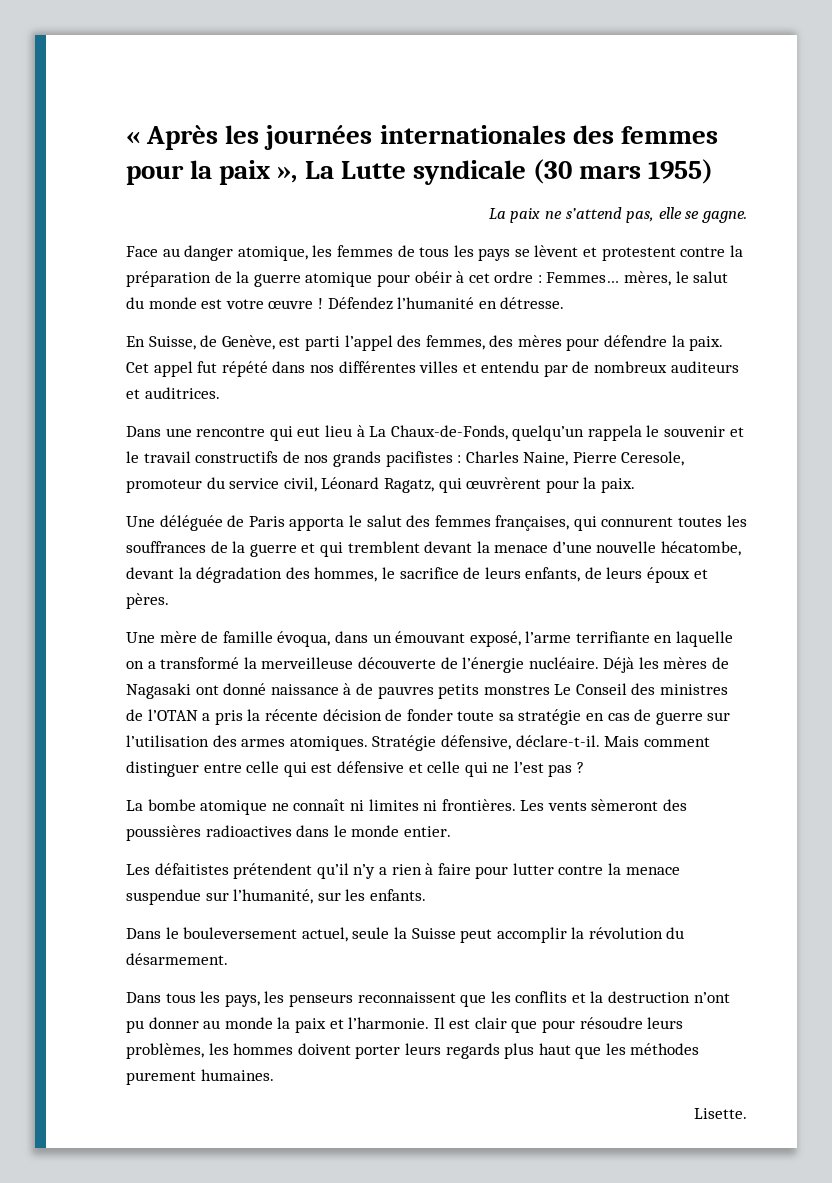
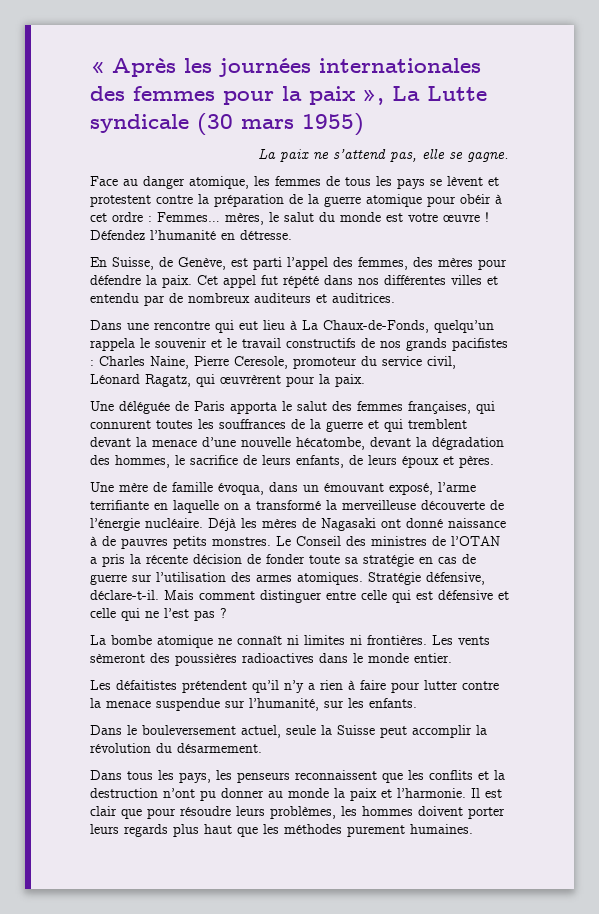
[483,685,550,695] monstres -> [212,537,271,546] monstres.
[694,1108,747,1119] // Lisette. -> (473, 829) none

